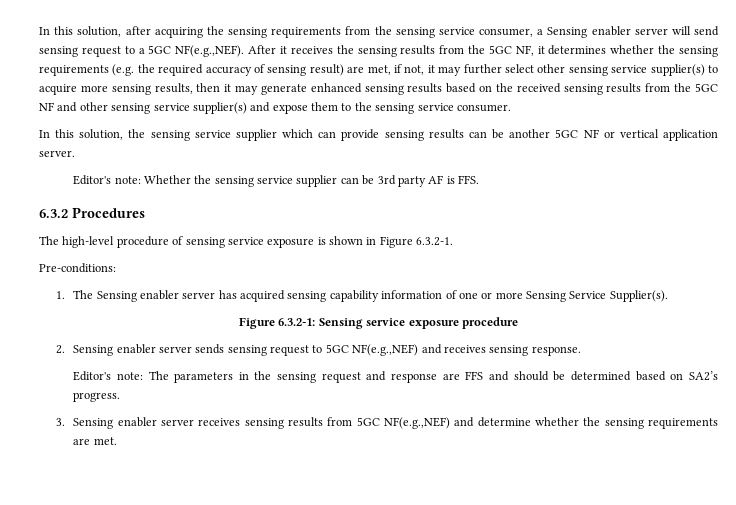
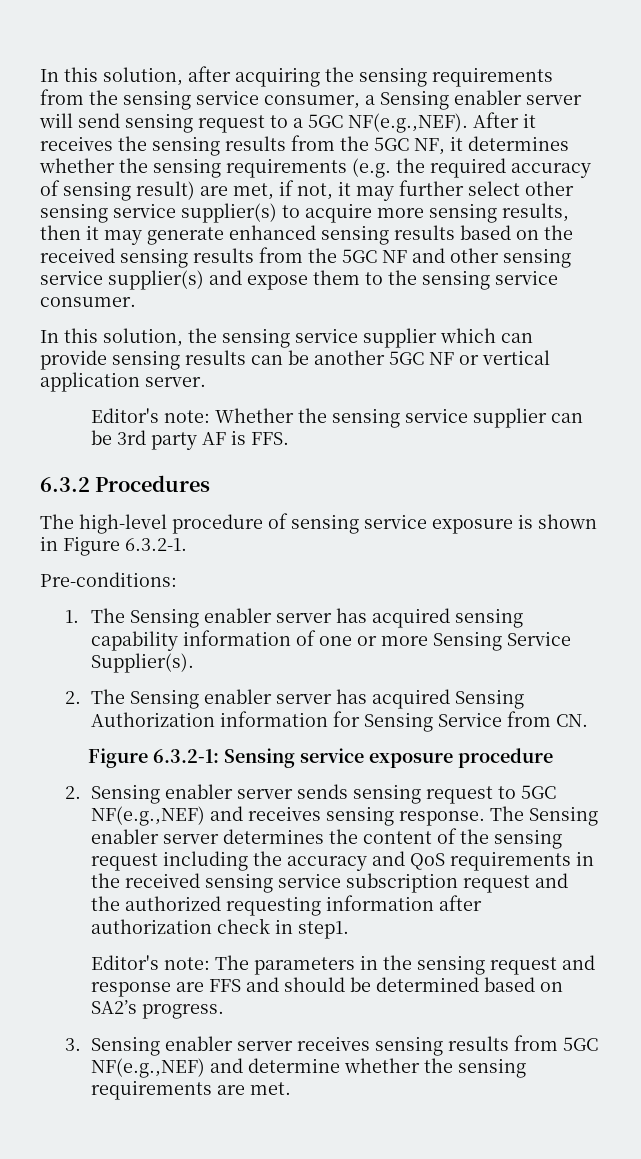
(668, 296) none -> [65,689,524,709] [90,711,588,732] // 2. The Sensing enabler server has acquired Sensing Authorization information for Sensing Service from CN.
(581, 351) none -> [489,806,598,826] [90,828,562,849] [90,851,594,871] [90,873,568,893] [90,895,482,916] [90,918,349,939] The Sensing enabler server determines the content of the sensing request including the accuracy and QoS requirements in the received sensing service subscription request and the authorized requesting information after authorization check in step1.

